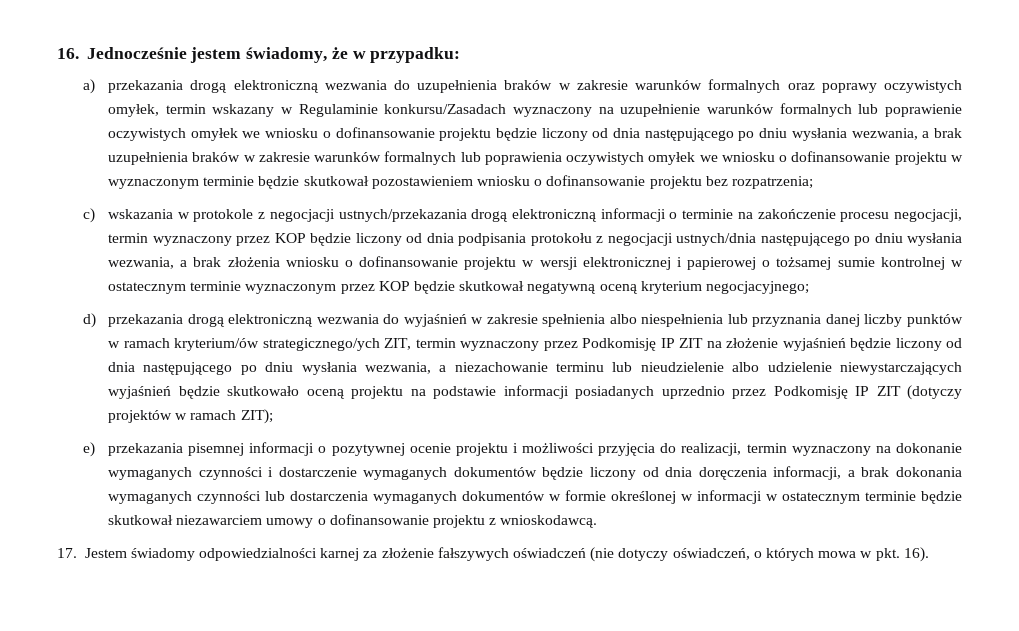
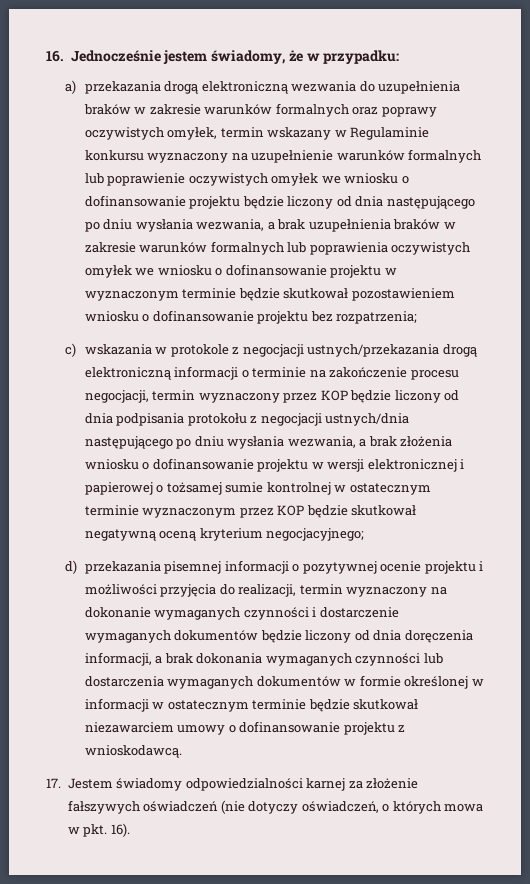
[384,104,507,114] konkursu/Zasadach -> [84,150,144,161] konkursu
[187,314,963,327] [108,338,963,351] [108,362,962,375] [108,385,963,400] [108,409,273,424] [82,442,184,457] drogą elektroniczną wezwania do wyjaśnień w zakresie spełnienia albo niespełnienia lub przyznania danej liczby punktów w ramach kryterium/ów strategicznego/ych ZIT, termin wyznaczony przez Podkomisję IP ZIT na złożenie wyjaśnień będzie liczony od dnia następującego po dniu wysłania wezwania, a niezachowanie terminu lub nieudzielenie albo udzielenie niewystarczających wyjaśnień będzie skutkowało oceną projektu na podstawie informacji posiadanych uprzednio przez Podkomisję IP ZIT (dotyczy projektów w ramach ZIT); // e) przekazania -> (161, 567) none

